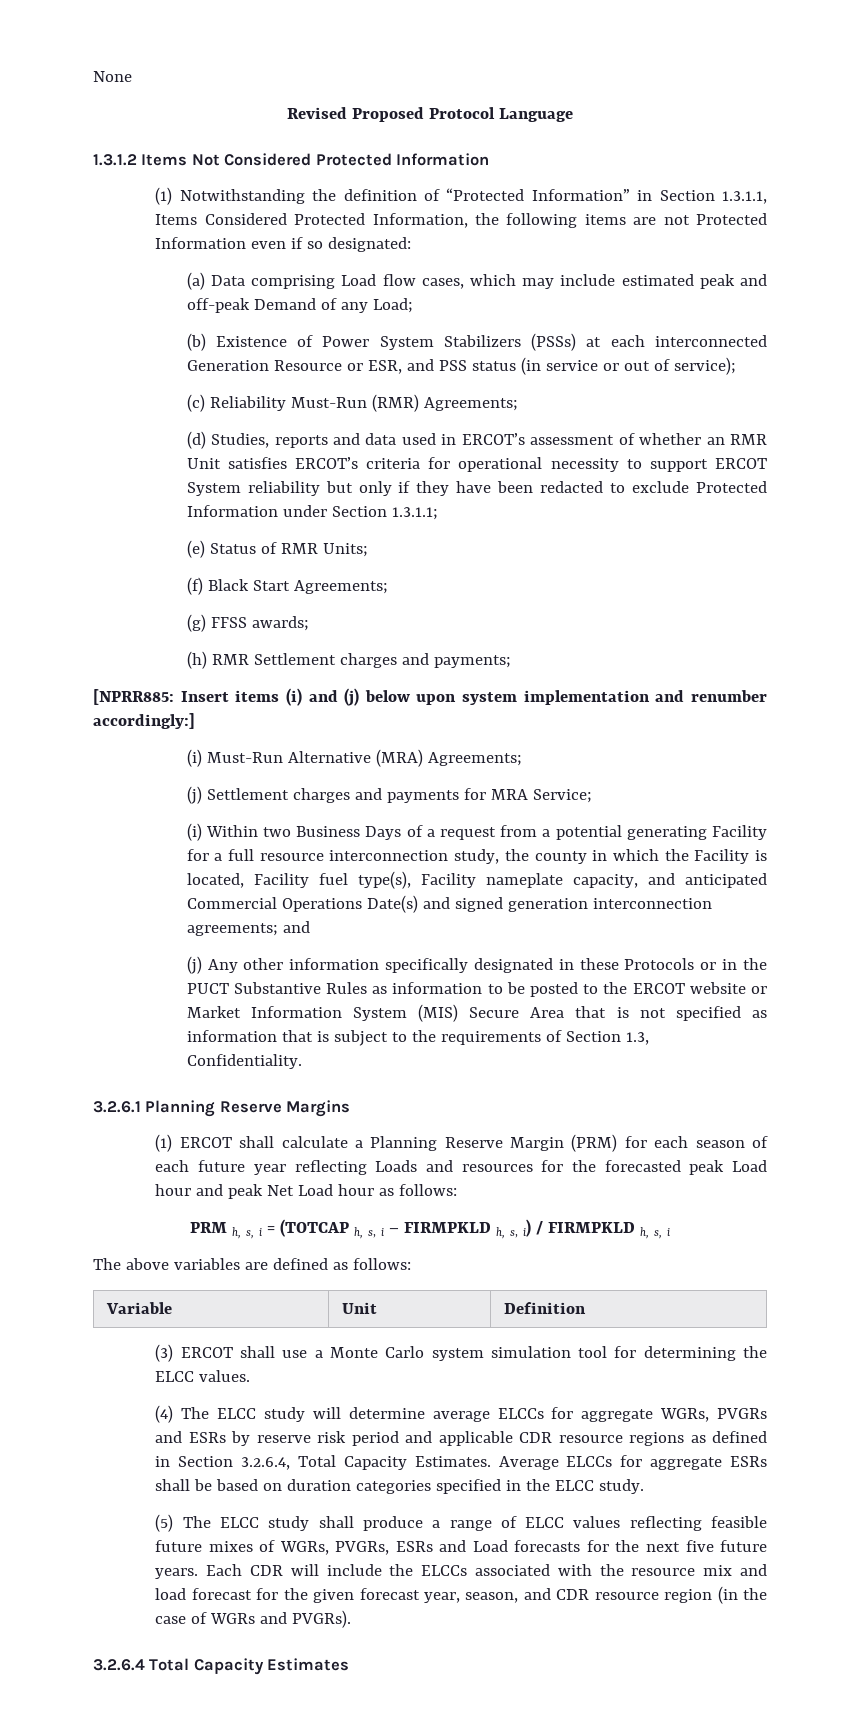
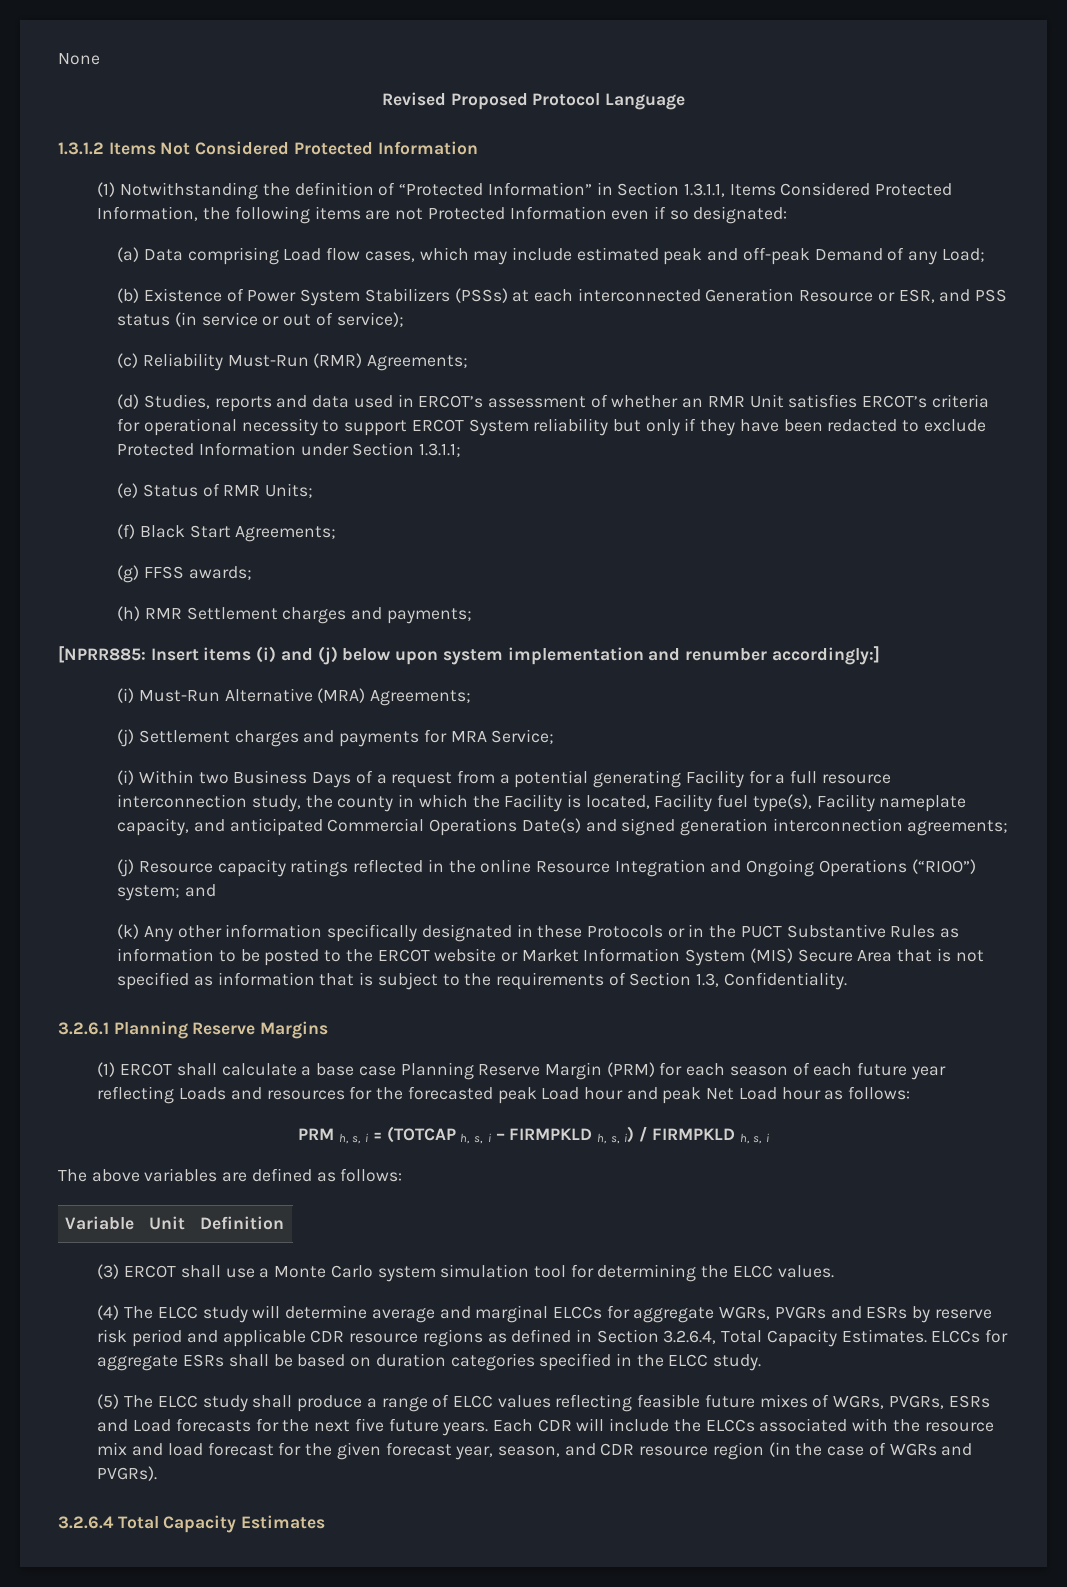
(278, 929) none -> [117,859,976,877] [117,885,181,901] // (j) Resource capacity ratings reflected in the online Resource Integration and Ongoing Operations (“RIOO”) system;
[186,956,202,974] (j) -> [117,924,140,939] (k)
(363, 1144) none -> [316,1063,396,1076] base case
(490, 1416) none -> [439,1305,549,1323] and marginal
[498,1456,559,1470] Average -> (927, 1336) none

